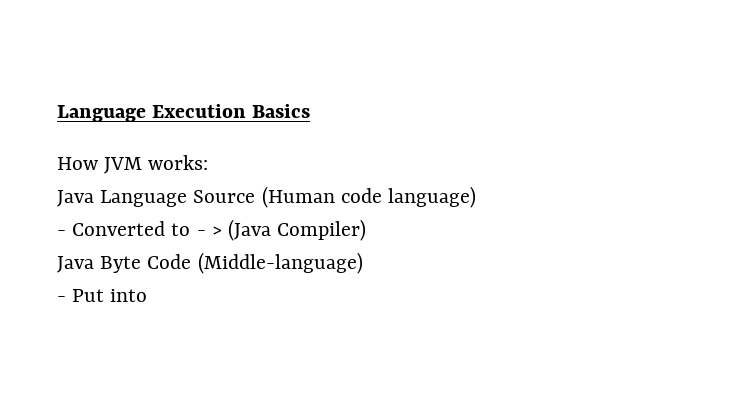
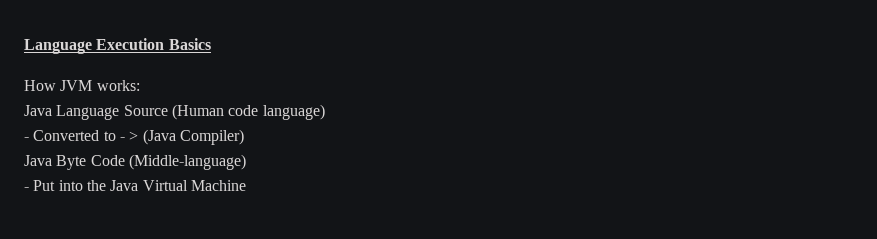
(148, 295) none -> [86,180,246,191] the Java Virtual Machine

